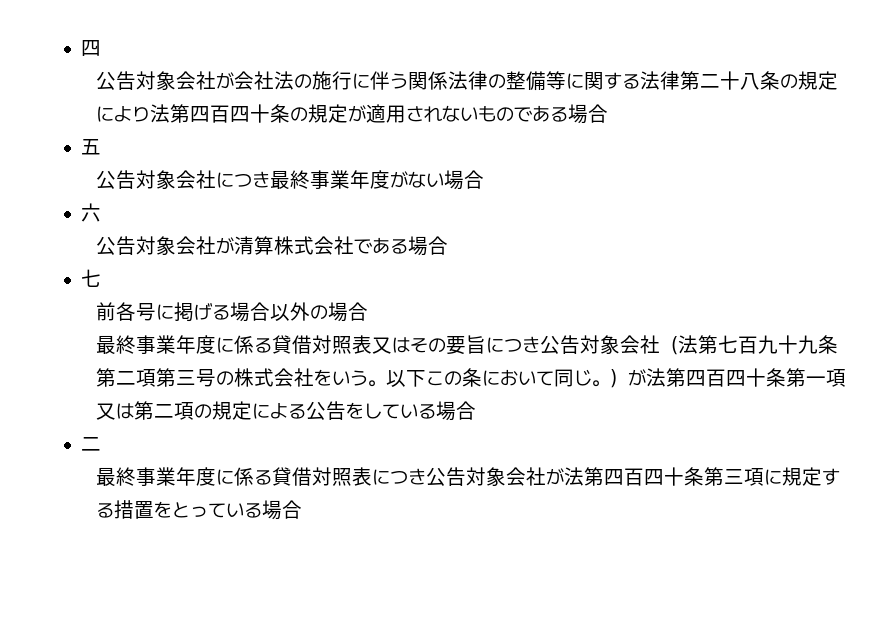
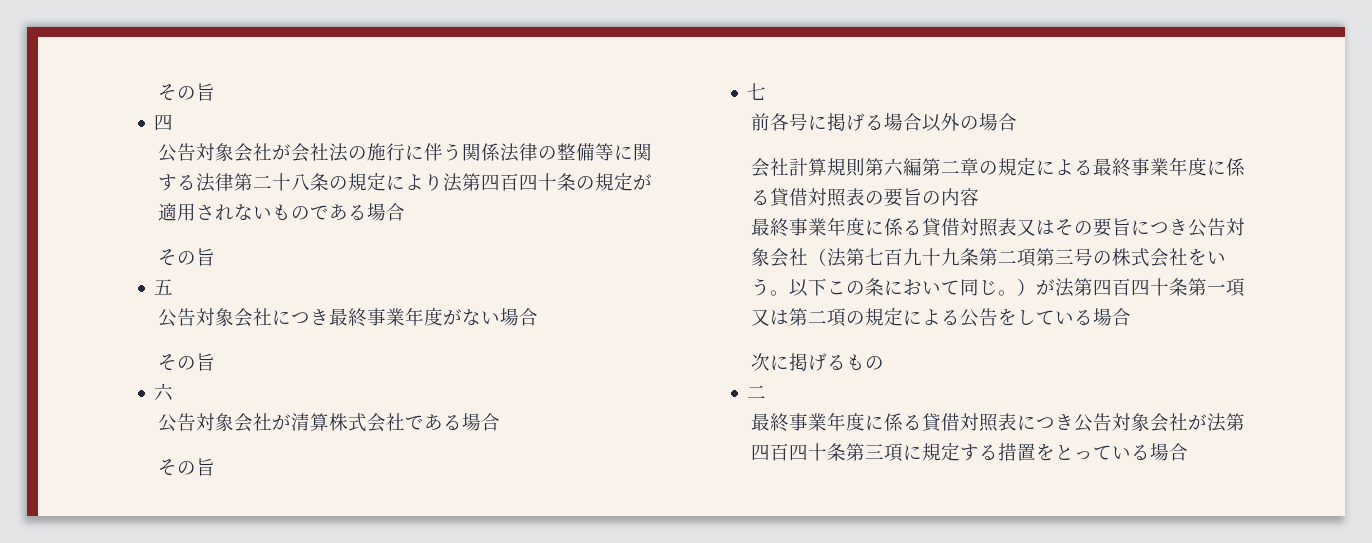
(81, 48) none -> [157,83,215,101] その旨 //
(609, 113) none -> [157,248,215,266] // その旨
(485, 179) none -> [157,353,215,371] // その旨
(449, 245) none -> [157,458,215,476] // その旨
(369, 311) none -> [750,157,1245,177] [750,188,979,207] // 会社計算規則第六編第二章の規定による最終事業年度に係る貸借対照表の要旨の内容
(477, 410) none -> [750,353,884,371] // 次に掲げるもの

